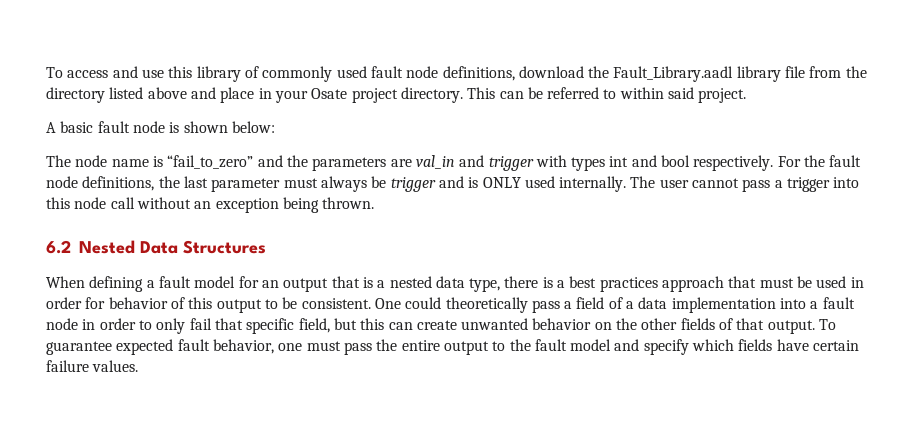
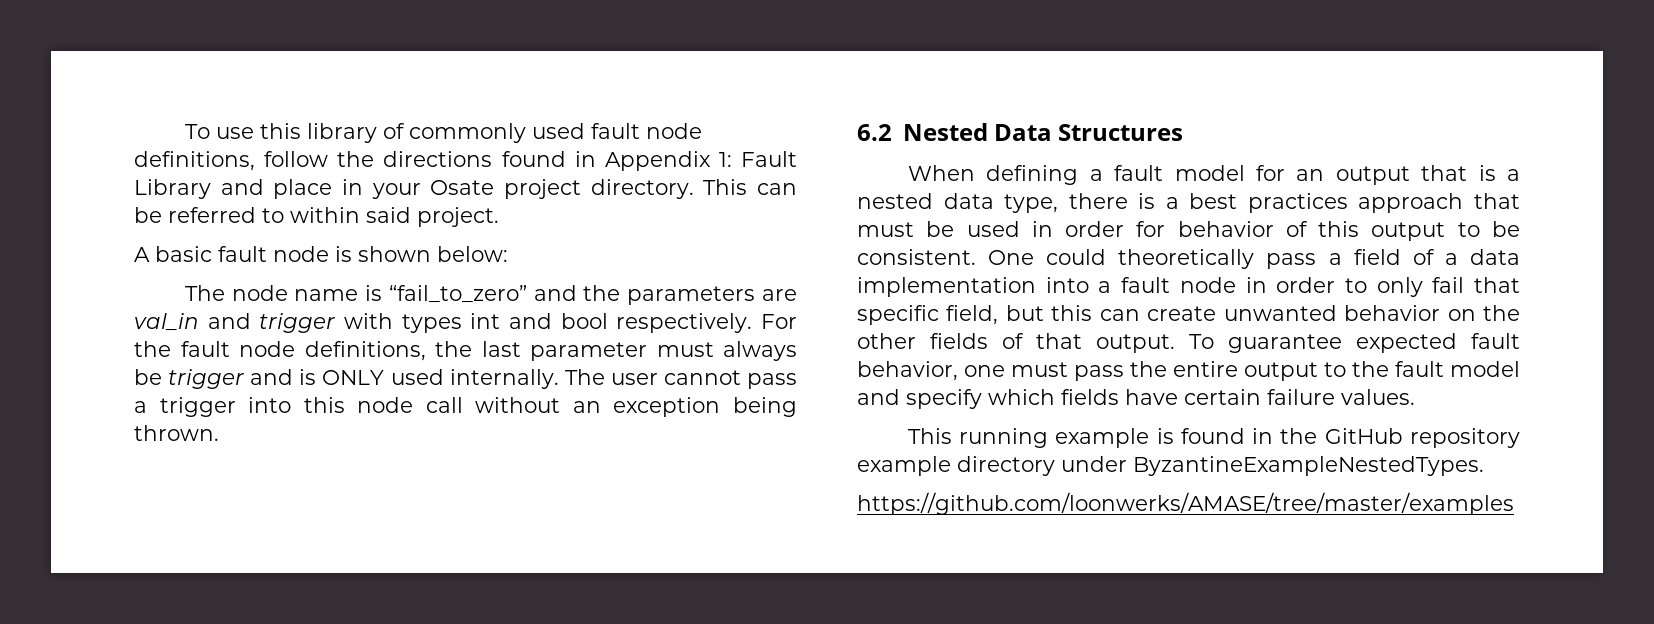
[46,66,138,78] To access and -> [184,124,210,139] To
[518,66,867,82] [46,87,187,103] download the Fault_Library.aadl library file from the directory listed above -> [264,151,797,171] [134,179,211,199] follow the directions found in Appendix 1: Fault Library
(139, 366) none -> [907,428,1521,448] [857,456,1484,476] [857,492,1514,515] // This running example is found in the GitHub repository example directory under ByzantineExampleNestedTypes. // https://github.com/loonwerks/AMASE/tree/master/examples

